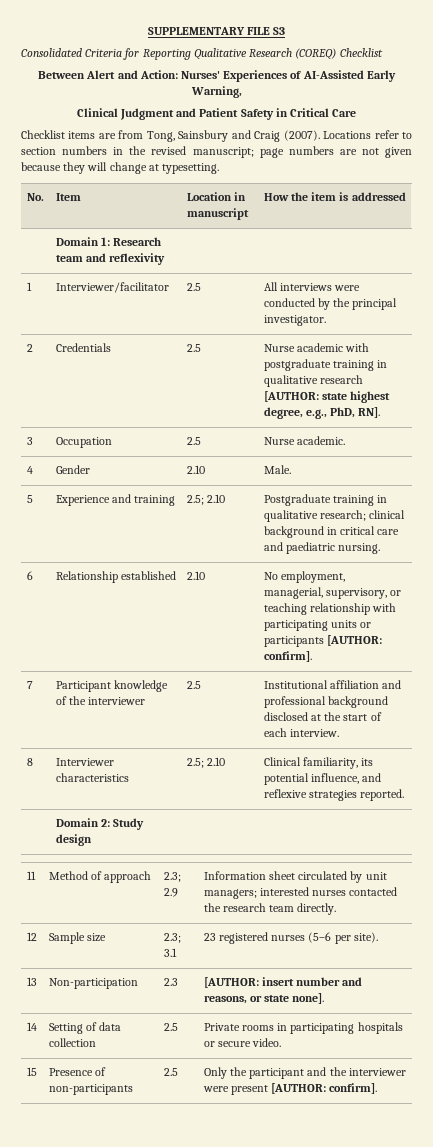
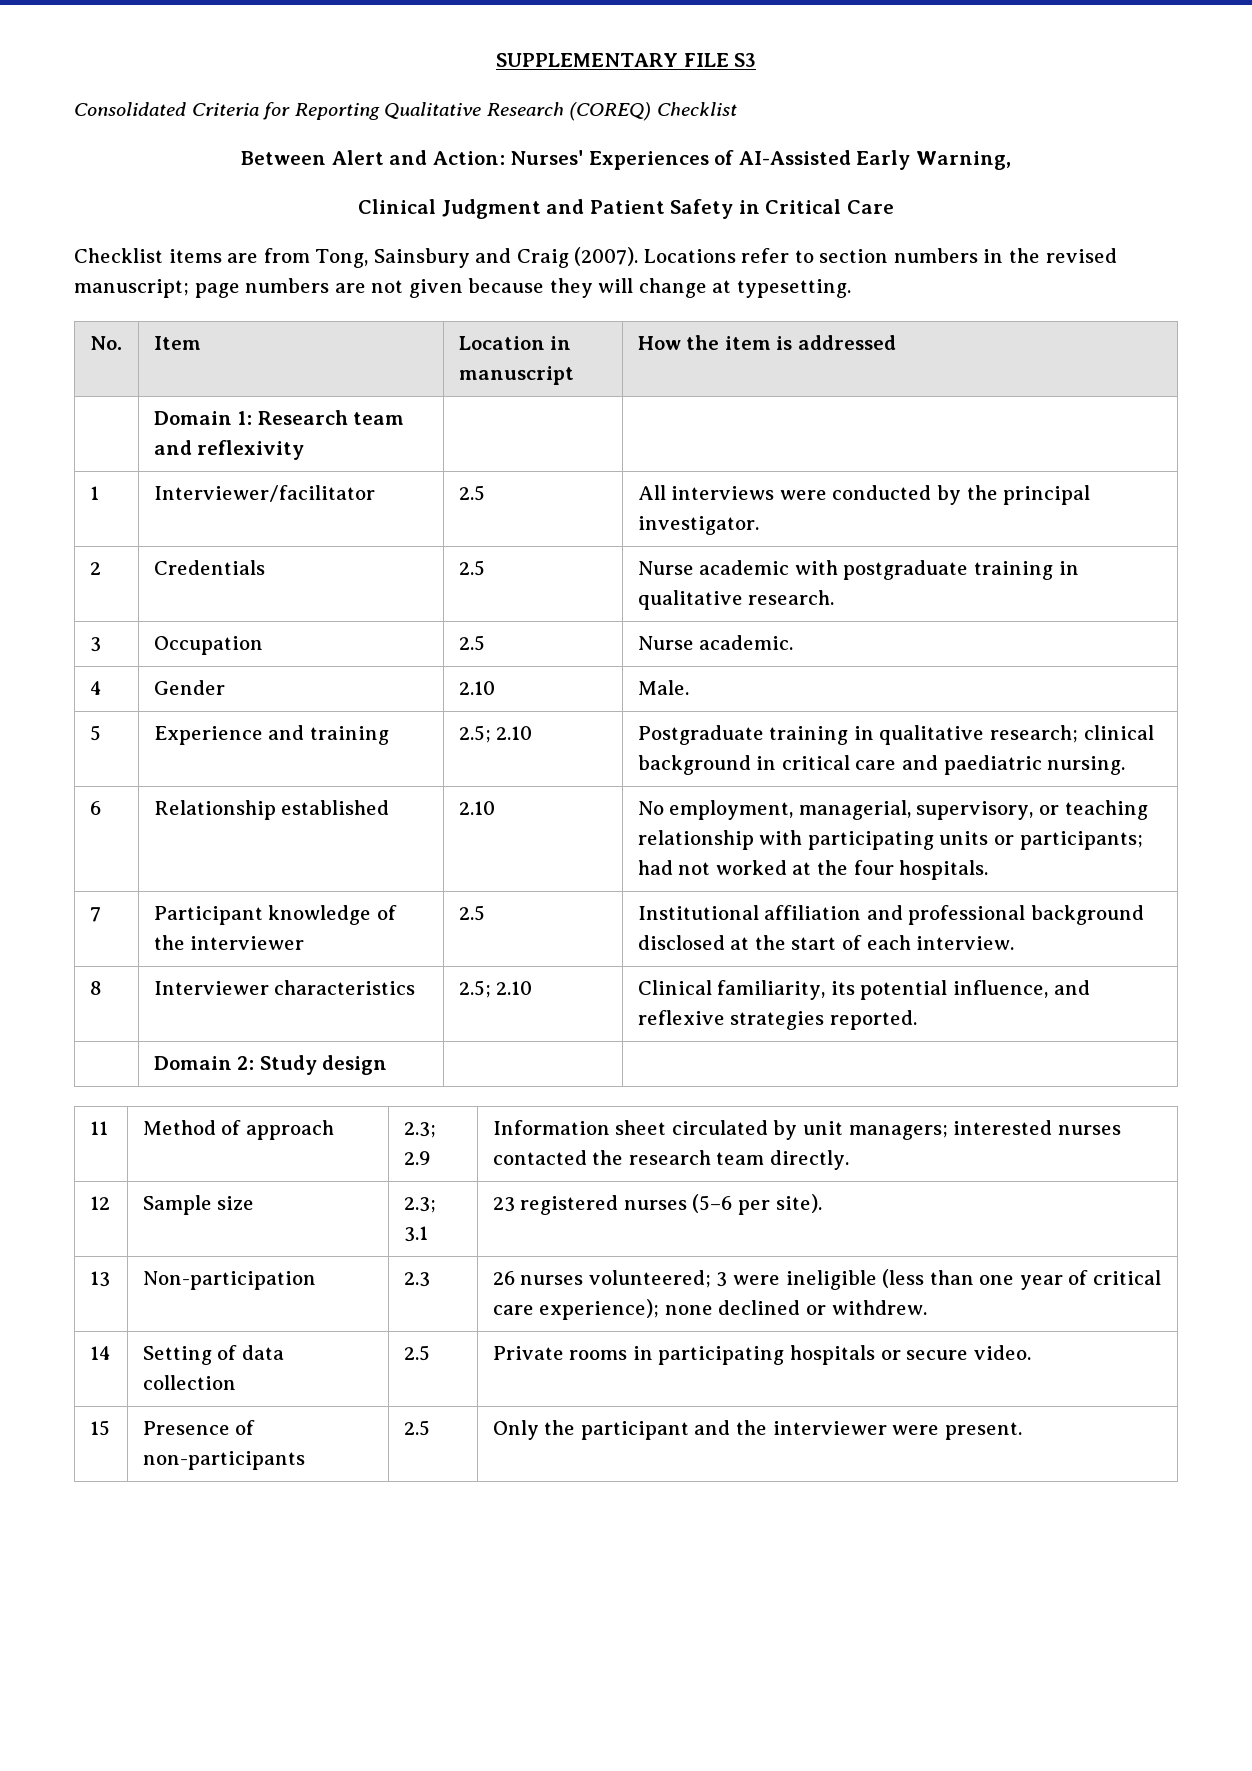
[319,375,363,384] [263,391,391,403] [263,407,381,419] research [AUTHOR: state highest degree, e.g., PhD, RN]. -> [748,590,835,605] research.
[263,635,382,647] [263,651,312,662] participants [AUTHOR: confirm]. -> [1019,831,1143,850] [637,860,989,880] participants; had not worked at the four hospitals.
[203,977,363,988] [203,993,325,1004] [AUTHOR: insert number and reasons, or state none]. -> [492,1269,1161,1290] [492,1299,927,1320] 26 nurses volunteered; 3 were ineligible (less than one year of critical care experience); none declined or withdrew.
[230,1083,378,1095] present [AUTHOR: confirm]. -> [944,1422,1022,1440] present.

